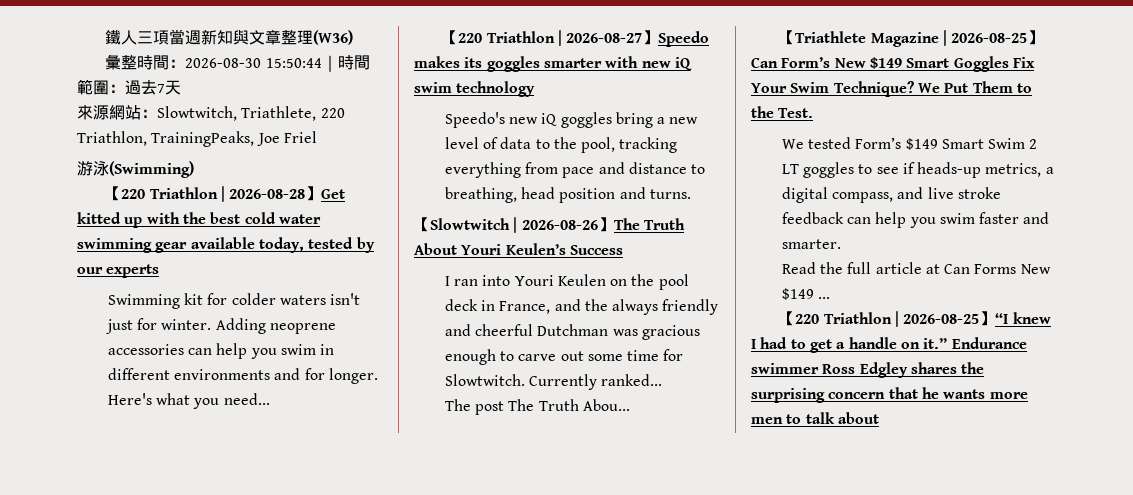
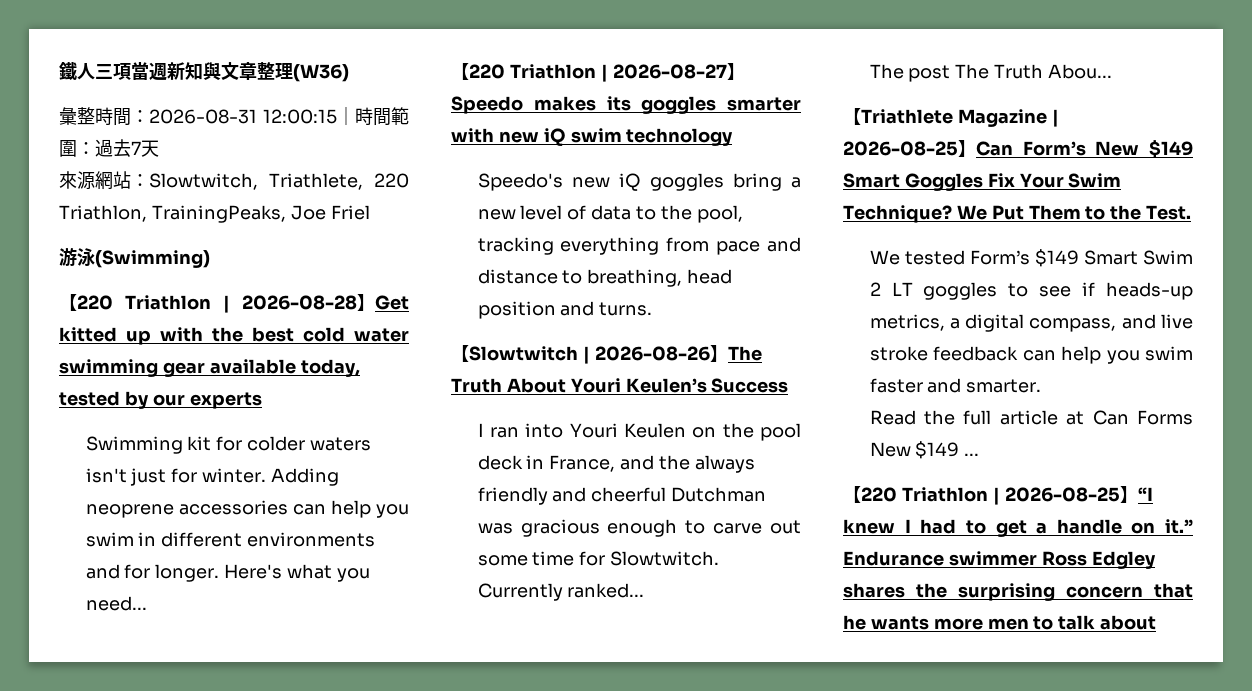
[185,58,322,68] 2026-08-30 15:50:44 -> [149,109,337,124] 2026-08-31 12:00:15

